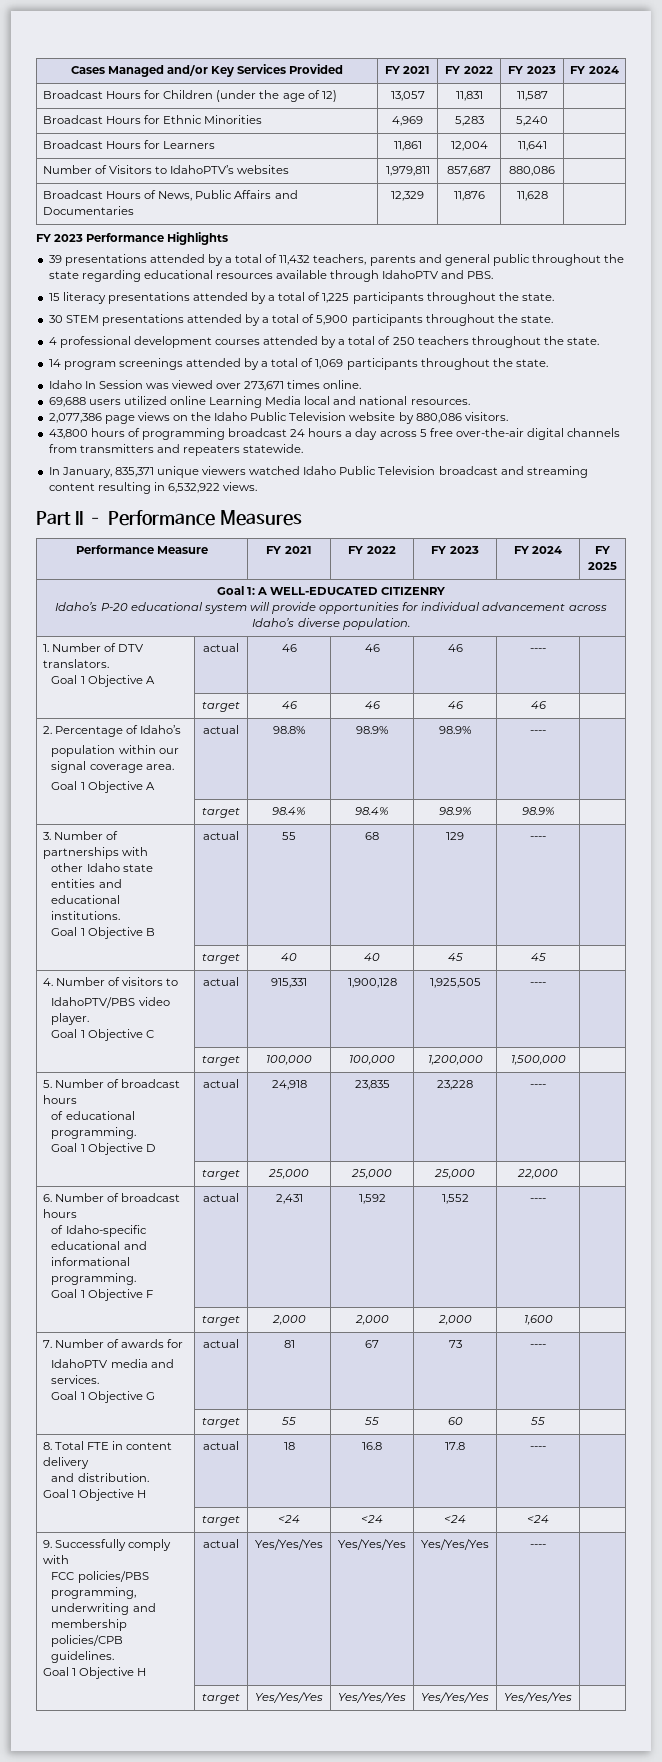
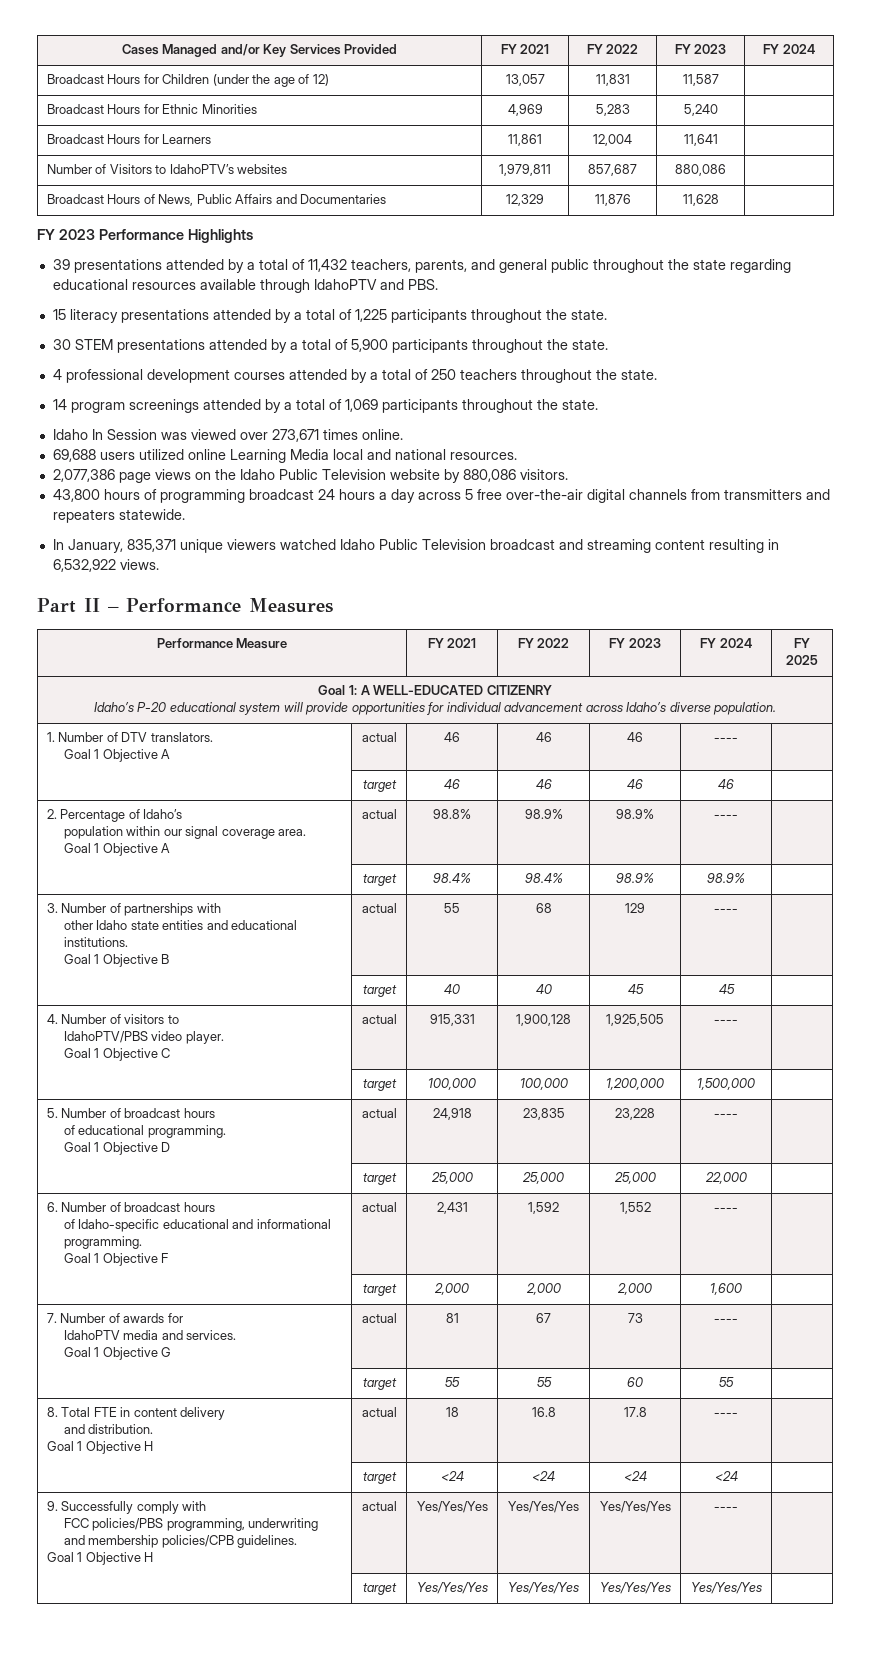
[369,255,416,266] parents -> [414,259,467,273] parents,

